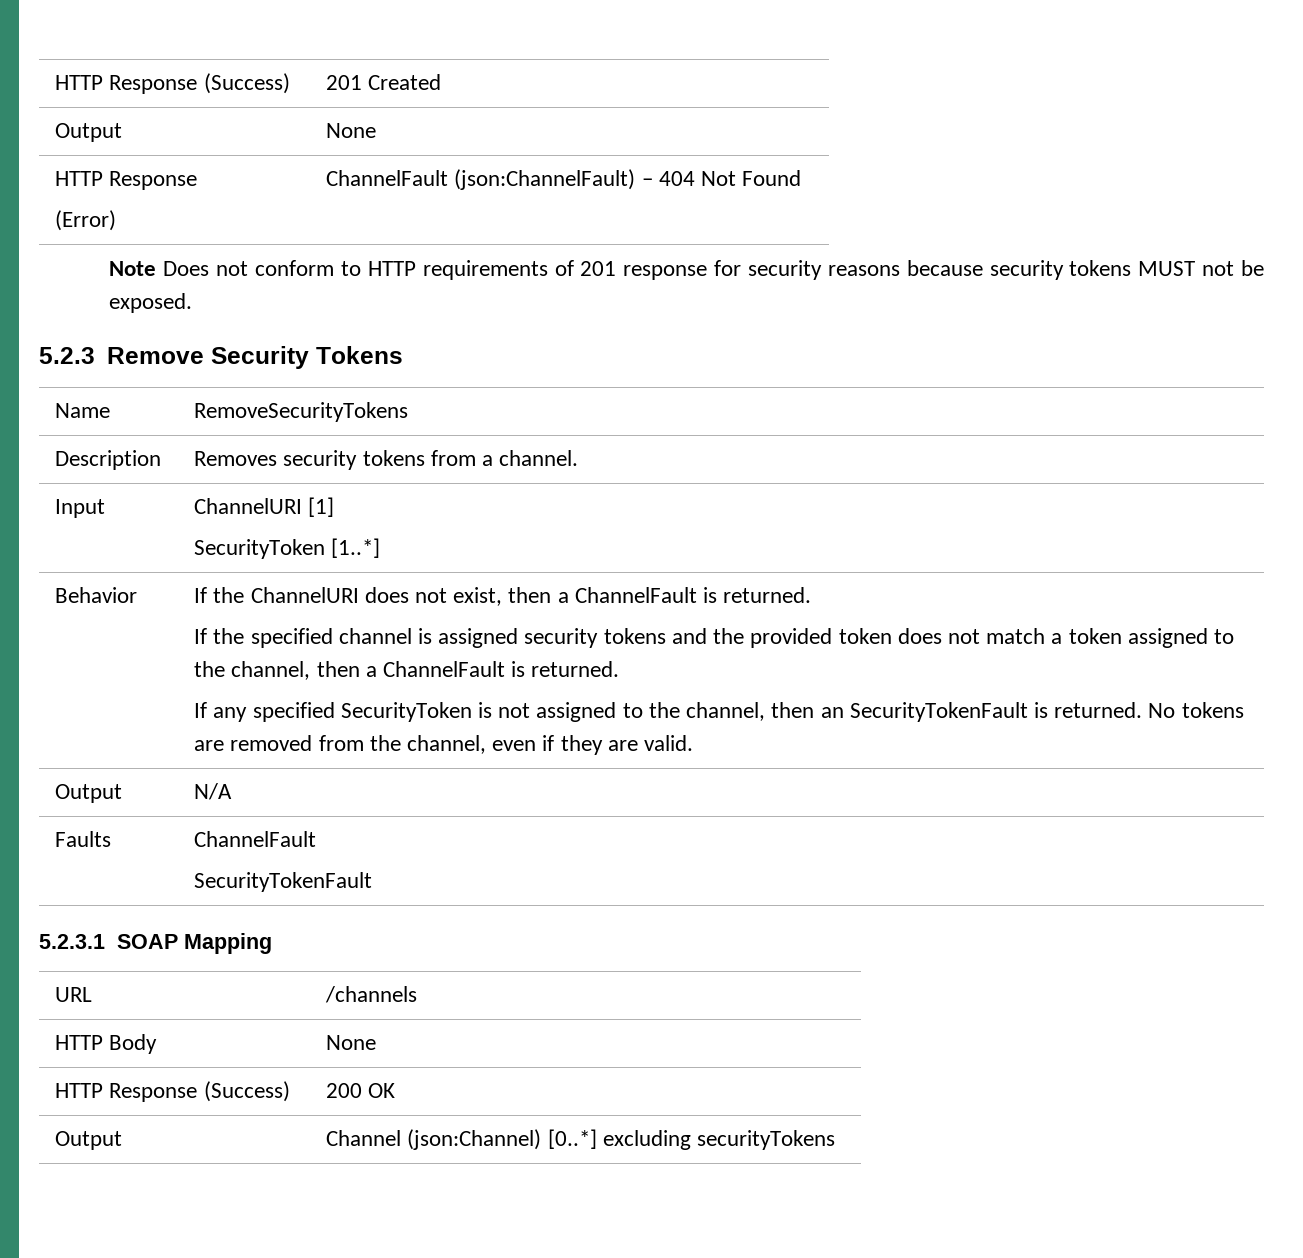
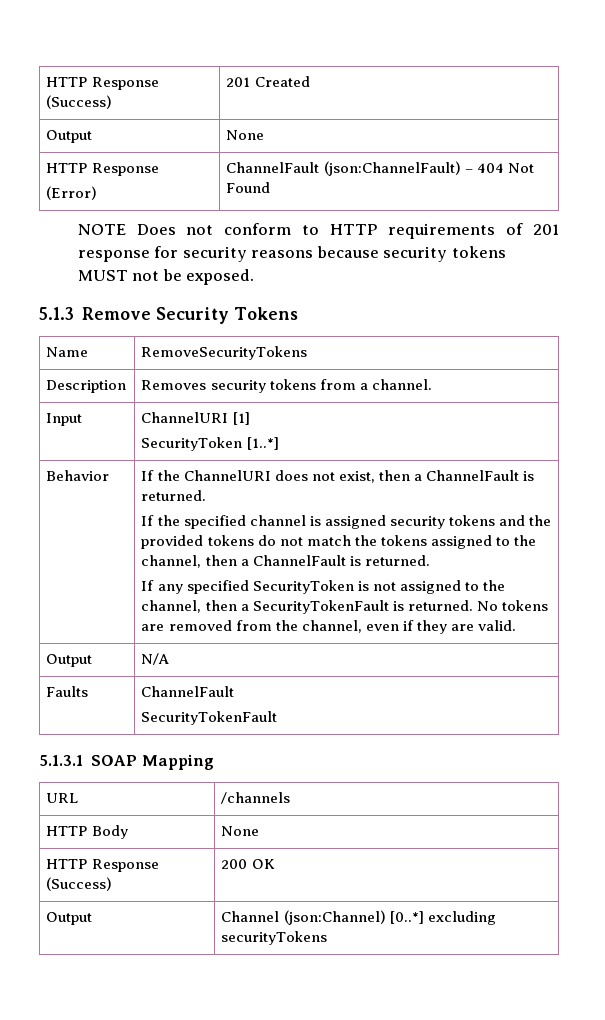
[109,261,157,276] Note -> [77,224,126,235] NOTE
[39,347,95,364] 5.2.3 -> [39,307,74,320] 5.1.3
[838,628,1122,644] token does not match a token -> [207,535,427,546] tokens do not match the tokens
[820,707,844,718] an -> [240,604,249,611] a
[39,934,105,949] 5.2.3.1 -> [39,755,83,766] 5.1.3.1

